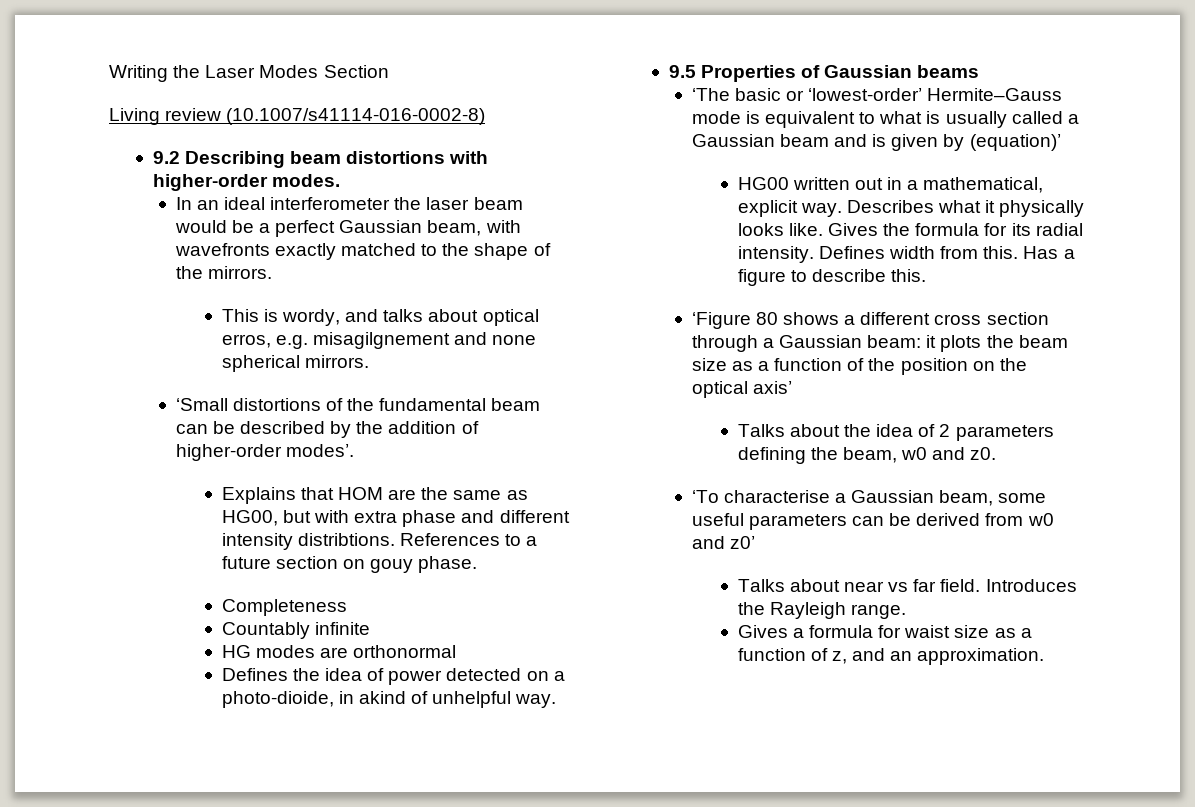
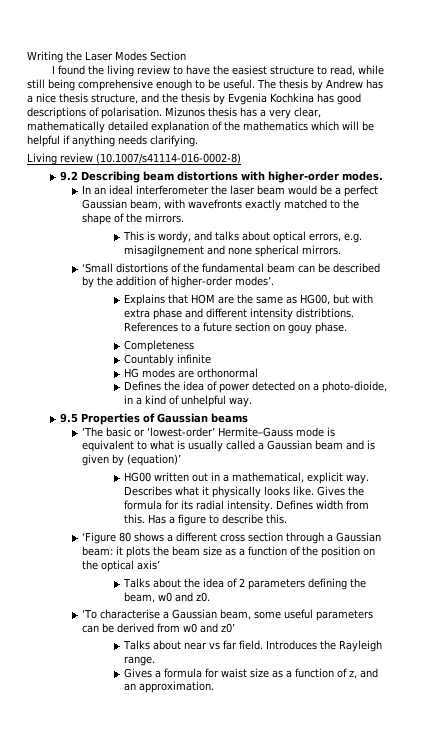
(389, 71) none -> [52,65,385,77] [27,79,383,91] [27,93,361,105] [27,107,321,119] [27,121,374,133] [27,135,198,147] // I found the living review to have the easiest structure to read, while still being comprehensive enough to be useful. The thesis by Andrew has a nice thesis structure, and the thesis by Evgenia Kochkina has good descriptions of polarisation. Mizunos thesis has a very clear, mathematically detailed explanation of the mathematics which will be helpful if anything needs clarifying.
[221,334,271,348] erros, -> [309,233,342,242] errors,
[359,691,407,704] akind -> [136,395,167,405] a kind

